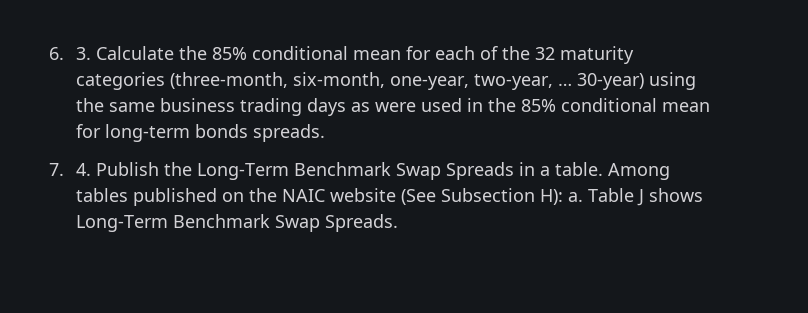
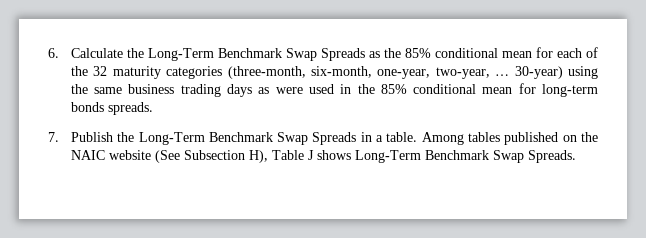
[76,47,92,60] 3. -> (59, 53) none
(208, 53) none -> [147,48,401,61] Long-Term Benchmark Swap Spreads as the
[76,163,92,176] 4. -> (59, 137) none
[540,189,584,205] H): a. -> [248,150,268,163] H),

